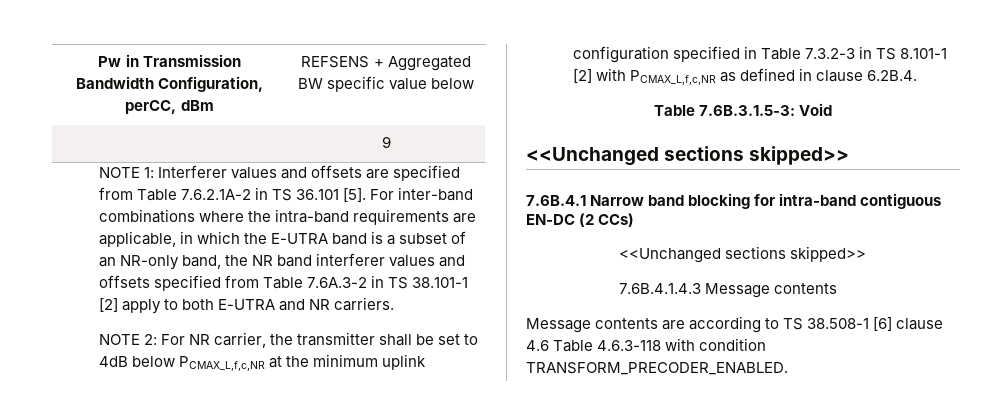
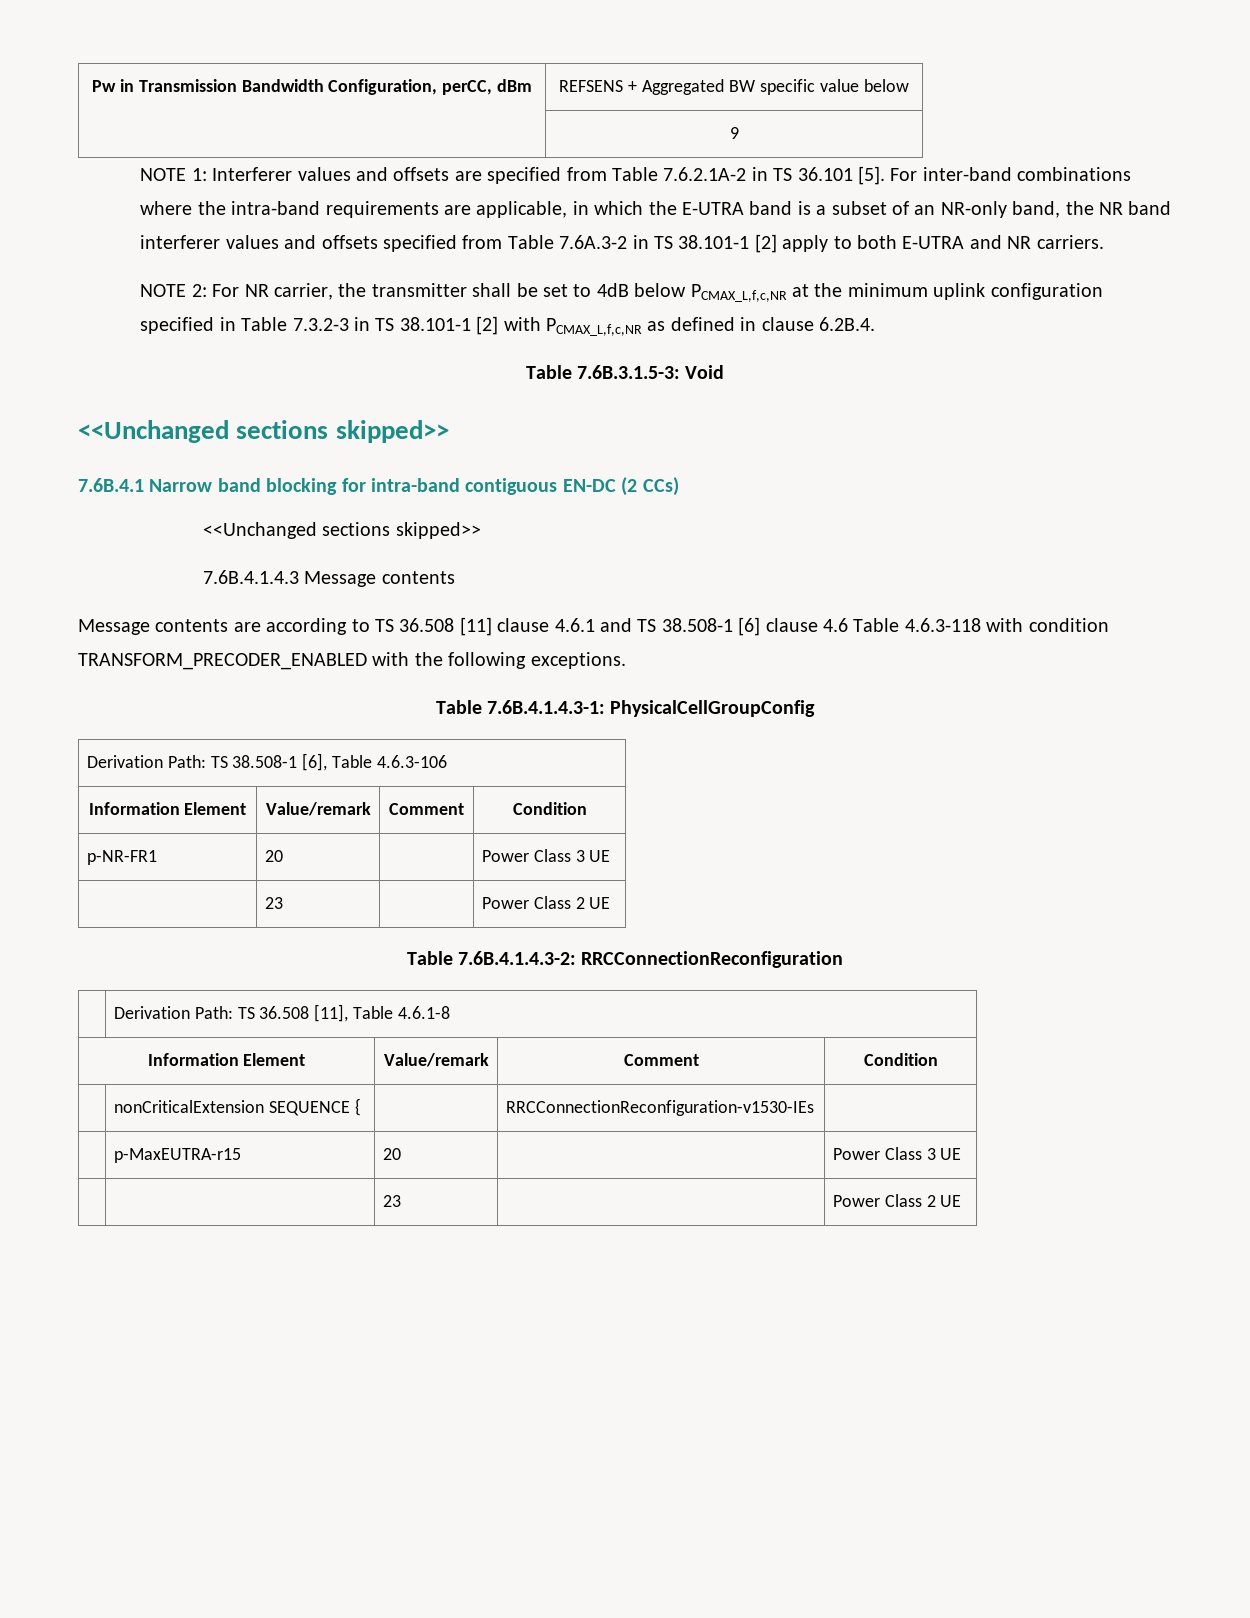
[899,48,947,59] 8.101-1 -> [399,317,471,331] 38.101-1
(804, 324) none -> [399,617,657,636] 36.508 [11] clause 4.6.1 and TS
[526,362,788,375] TRANSFORM_PRECODER_ENABLED. -> [78,652,626,670] [435,700,816,717] [86,753,448,771] [88,802,247,815] [265,802,371,816] [389,803,464,815] [512,802,587,815] [86,850,157,865] [264,850,283,862] [481,849,611,862] [264,897,283,909] [481,896,611,909] [406,951,844,968] [113,1004,451,1022] [147,1053,306,1066] [383,1053,489,1067] [623,1054,699,1066] [863,1053,938,1066] [113,1098,361,1116] [505,1100,814,1116] [113,1148,241,1163] [382,1148,401,1160] [832,1147,962,1160] [382,1195,401,1207] [832,1194,962,1207] TRANSFORM_PRECODER_ENABLED with the following exceptions. // Table 7.6B.4.1.4.3-1: PhysicalCellGroupConfig // Derivation Path: TS 38.508-1 [6], Table 4.6.3-106 // Information Element | Value/remark | Comment | Condition // p-NR-FR1 | 20 | | Power Class 3 UE // | 23 | | Power Class 2 UE // Table 7.6B.4.1.4.3-2: RRCConnectionReconfiguration // | Derivation Path: TS 36.508 [11], Table 4.6.1-8 // Information Element | Value/remark | Comment | Condition // | nonCriticalExtension SEQUENCE { | | RRCConnectionReconfiguration-v1530-IEs | // | p-MaxEUTRA-r15 | 20 | | Power Class 3 UE // | | 23 | | Power Class 2 UE

